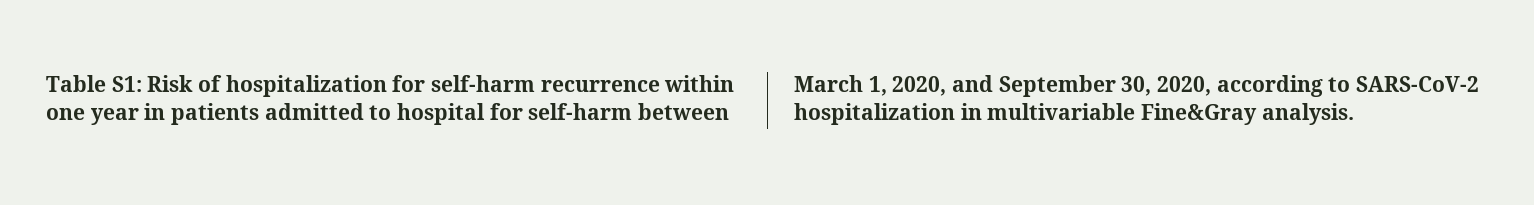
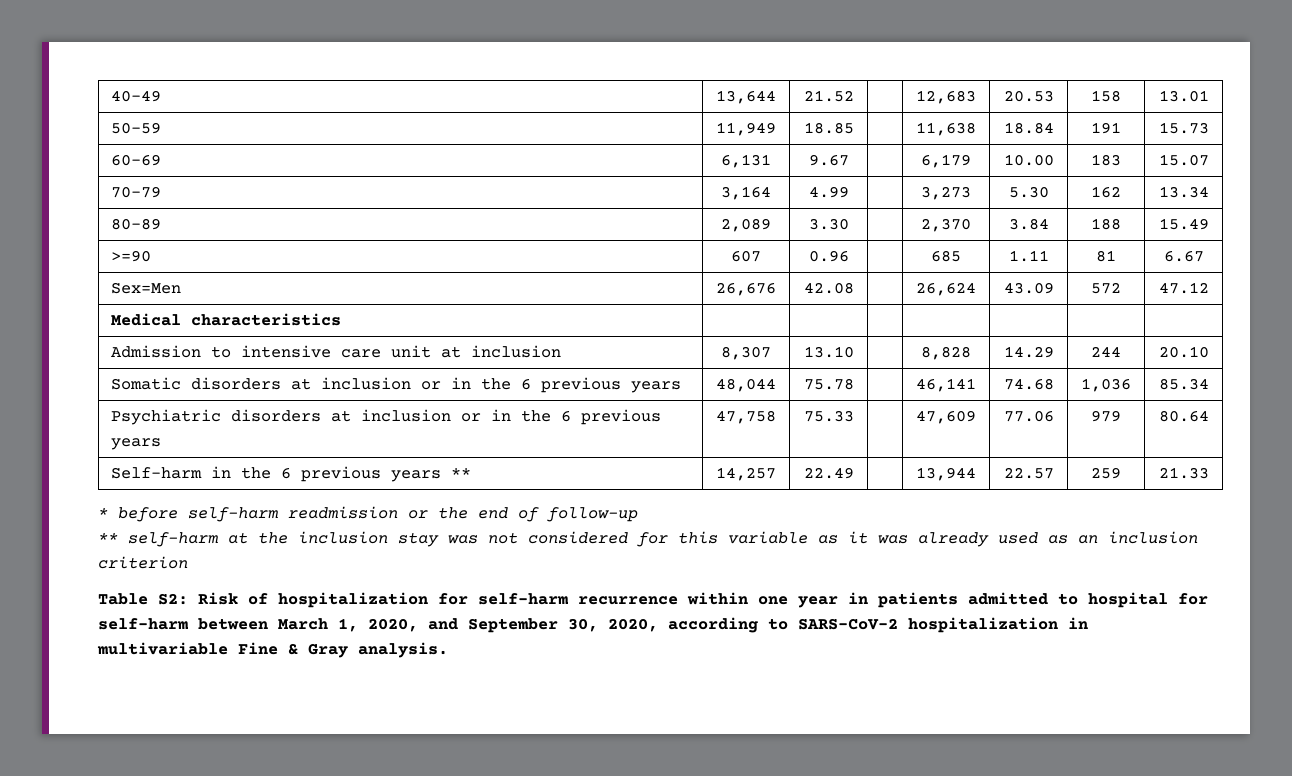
[46,75,142,92] Table S1: -> [111,90,162,102] [716,90,776,104] [803,90,854,102] [916,90,976,104] [1003,90,1054,102] [1091,90,1121,102] [1158,90,1209,102] [111,122,162,134] [716,122,776,136] [803,122,854,134] [916,122,976,136] [1003,122,1054,134] [1091,122,1121,134] [1158,122,1209,134] [111,154,162,166] [721,154,771,168] [808,154,849,166] [921,154,971,168] [1003,154,1054,166] [1091,154,1121,166] [1158,154,1209,166] [111,186,162,198] [721,186,771,200] [808,186,849,198] [921,186,971,200] [1008,186,1049,198] [1091,186,1121,198] [1158,186,1209,198] [111,218,162,230] [721,218,771,232] [808,218,849,230] [921,218,971,232] [1008,218,1049,230] [1091,218,1121,230] [1158,218,1209,230] [111,250,152,262] [731,250,761,262] [808,250,849,262] [931,250,961,262] [1008,250,1049,262] [1096,250,1116,262] [1163,250,1204,262] [111,282,182,294] [716,282,776,296] [803,282,854,294] [916,282,976,296] [1003,282,1054,294] [1091,282,1121,294] [1158,282,1209,294] [111,313,342,326] [111,345,562,358] [721,346,771,360] [803,346,854,358] [921,346,971,360] [1003,346,1054,358] [1091,346,1121,357] [1158,346,1209,358] [111,377,682,393] [716,378,776,392] [803,378,854,390] [916,378,976,392] [1003,378,1054,390] [1081,378,1131,392] [1158,378,1209,390] [111,409,662,425] [111,438,162,450] [716,410,776,424] [803,410,854,422] [916,410,976,424] [1003,410,1054,422] [1091,410,1121,422] [1158,410,1209,422] [111,466,472,482] [716,467,776,481] [803,467,854,479] [916,467,976,481] [1003,467,1054,479] [1091,467,1121,479] [1158,467,1209,479] [98,506,638,522] [98,531,1198,547] [98,556,188,569] [98,593,188,605] 40-49 | 13,644 | 21.52 | | 12,683 | 20.53 | 158 | 13.01 // 50-59 | 11,949 | 18.85 | | 11,638 | 18.84 | 191 | 15.73 // 60-69 | 6,131 | 9.67 | | 6,179 | 10.00 | 183 | 15.07 // 70-79 | 3,164 | 4.99 | | 3,273 | 5.30 | 162 | 13.34 // 80-89 | 2,089 | 3.30 | | 2,370 | 3.84 | 188 | 15.49 // >=90 | 607 | 0.96 | | 685 | 1.11 | 81 | 6.67 // Sex=Men | 26,676 | 42.08 | | 26,624 | 43.09 | 572 | 47.12 // Medical characteristics | | | | | | | // Admission to intensive care unit at inclusion | 8,307 | 13.10 | | 8,828 | 14.29 | 244 | 20.10 // Somatic disorders at inclusion or in the 6 previous years | 48,044 | 75.78 | | 46,141 | 74.68 | 1,036 | 85.34 // Psychiatric disorders at inclusion or in the 6 previous years | 47,758 | 75.33 | | 47,609 | 77.06 | 979 | 80.64 // Self-harm in the 6 previous years ** | 14,257 | 22.49 | | 13,944 | 22.57 | 259 | 21.33 // * before self-harm readmission or the end of follow-up // ** self-harm at the inclusion stay was not considered for this variable as it was already used as an inclusion criterion // Table S2:
[1141,103,1258,125] Fine&Gray -> [238,642,348,658] Fine & Gray

